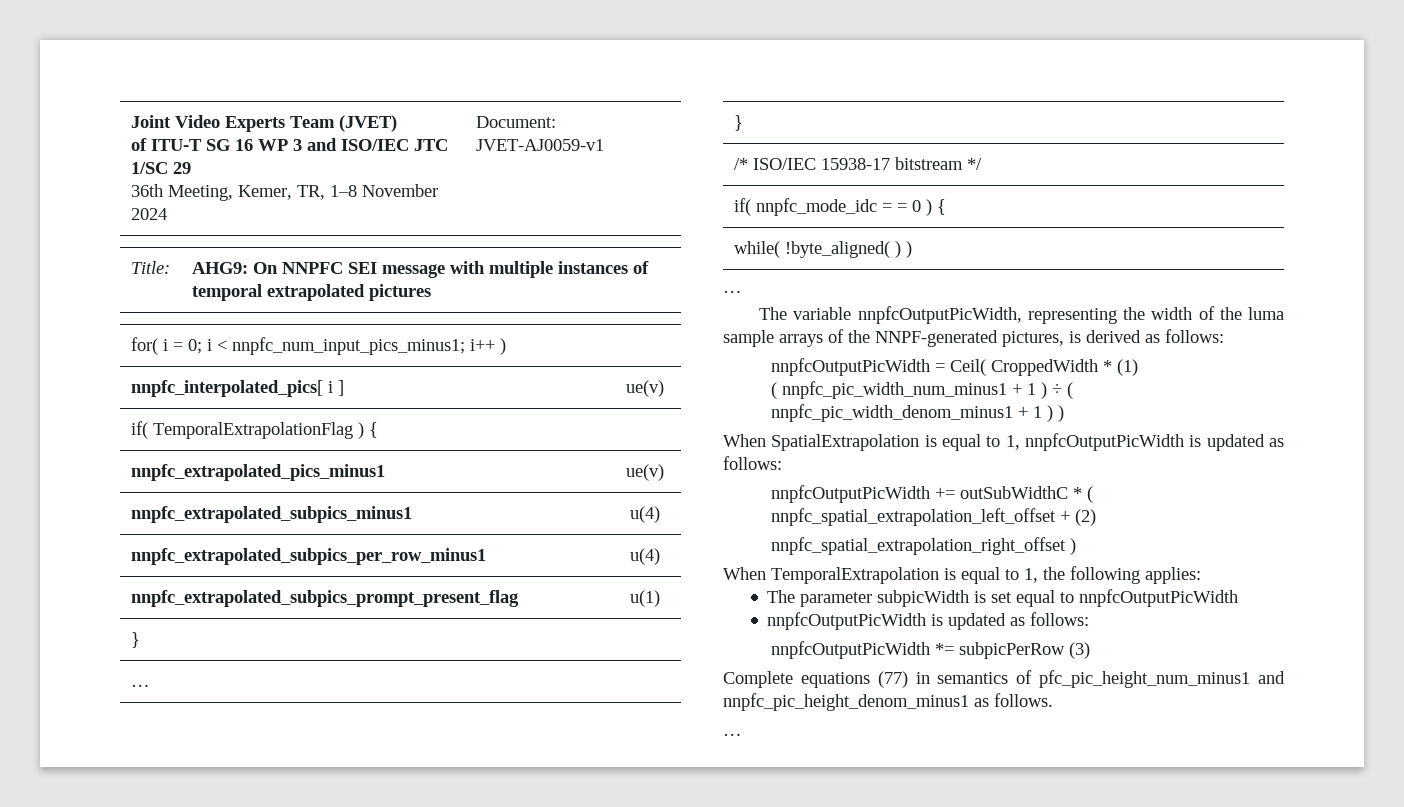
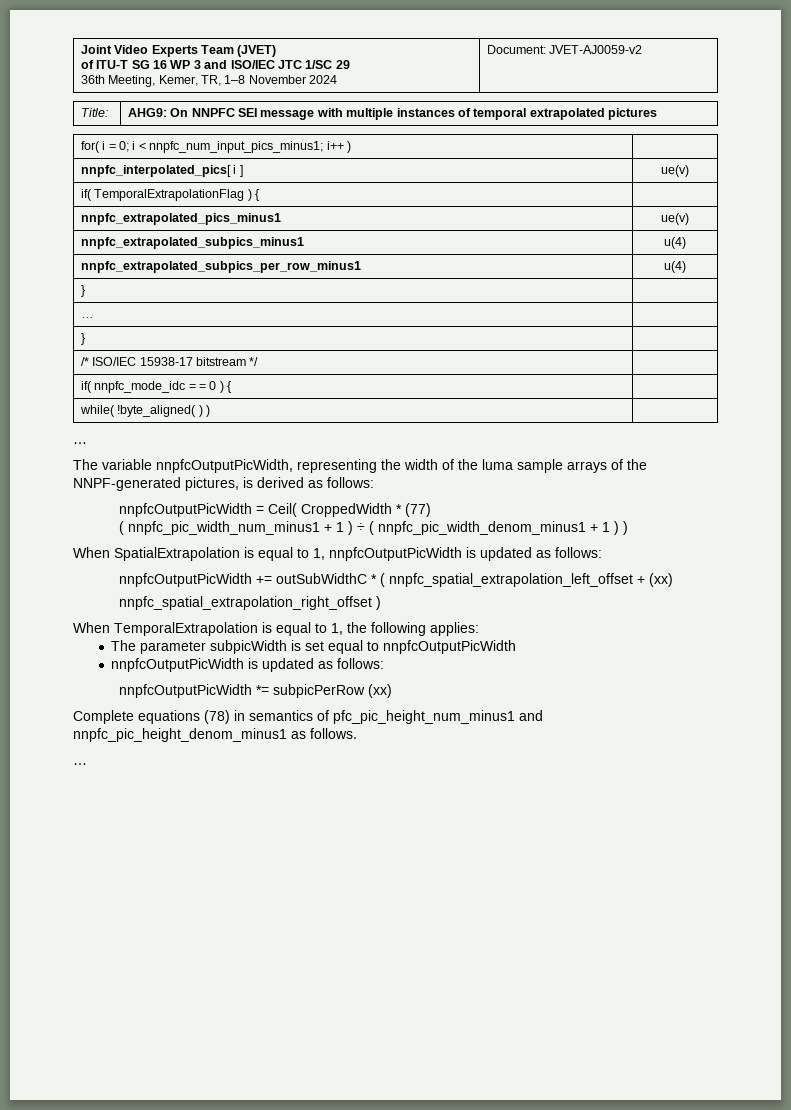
[475,139,604,151] JVET-AJ0059-v1 -> [549,45,643,54] JVET-AJ0059-v2
[130,590,519,607] [629,590,660,607] // nnpfc_extrapolated_subpics_prompt_present_flag | u(1) -> (686, 267) none
[1117,359,1139,376] (1) -> [404,503,431,517] (77)
[1075,509,1097,526] (2) -> [648,573,673,587] (xx)
[1069,642,1091,659] (3) -> [367,684,392,698] (xx)
[877,671,908,688] (77) -> [204,710,230,724] (78)

